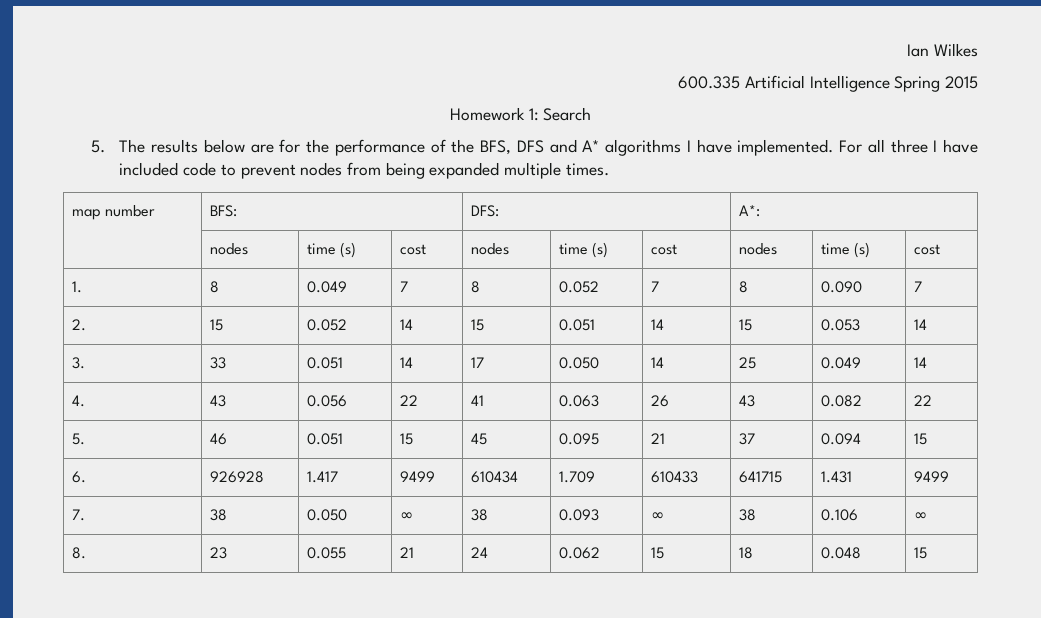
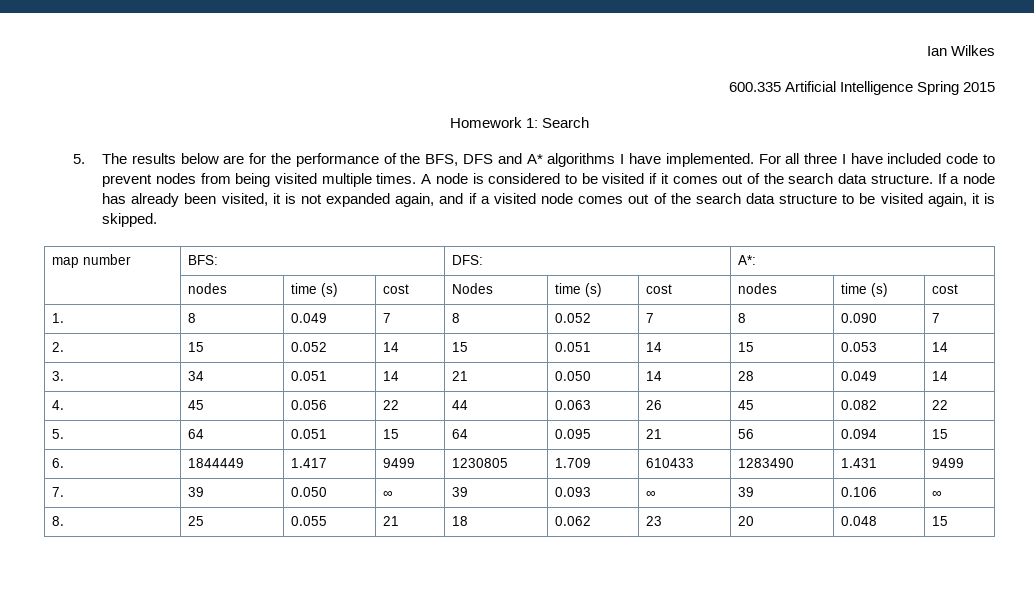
[429,162,500,179] expanded -> [274,173,317,184] visited
(609, 169) none -> [421,173,996,184] [102,193,995,207] [102,213,158,227] A node is considered to be visited if it comes out of the search data structure. If a node has already been visited, it is not expanded again, and if a visited node comes out of the search data structure to be visited again, it is skipped.
[470,243,509,255] nodes -> [451,283,493,294] Nodes
[209,357,226,369] [306,357,343,369] [399,357,413,368] [470,357,484,368] 33 | 0.051 | 14 | 17 -> [187,371,204,381] [290,371,327,381] [382,371,399,381] [451,371,468,381] 34 | 0.051 | 14 | 21
[738,357,756,369] 25 -> [737,371,754,381] 28
[209,395,226,407] 43 -> [187,400,204,410] 45
[470,395,484,406] 41 -> [451,400,468,410] 44
[738,395,755,407] 43 -> [737,400,754,410] 45
[209,433,227,445] 46 -> [187,429,204,439] 64
[470,433,487,445] 45 -> [451,429,468,439] 64
[738,433,755,445] 37 -> [737,429,754,439] 56
[209,471,264,483] 926928 -> [187,458,244,468] 1844449
[470,471,518,483] 610434 -> [451,458,508,468] 1230805
[738,471,782,483] 641715 -> [737,458,794,468] 1283490
[209,509,227,521] 38 -> [187,487,204,497] 39
[470,509,488,521] 38 -> [451,487,468,497] 39
[738,509,756,521] 38 -> [737,487,754,497] 39
[209,547,227,559] 23 -> [187,516,204,526] 25
[470,547,488,558] 24 -> [451,516,468,526] 18
[650,547,664,559] [738,547,753,559] 15 | 18 -> [645,516,662,526] [737,516,754,526] 23 | 20

